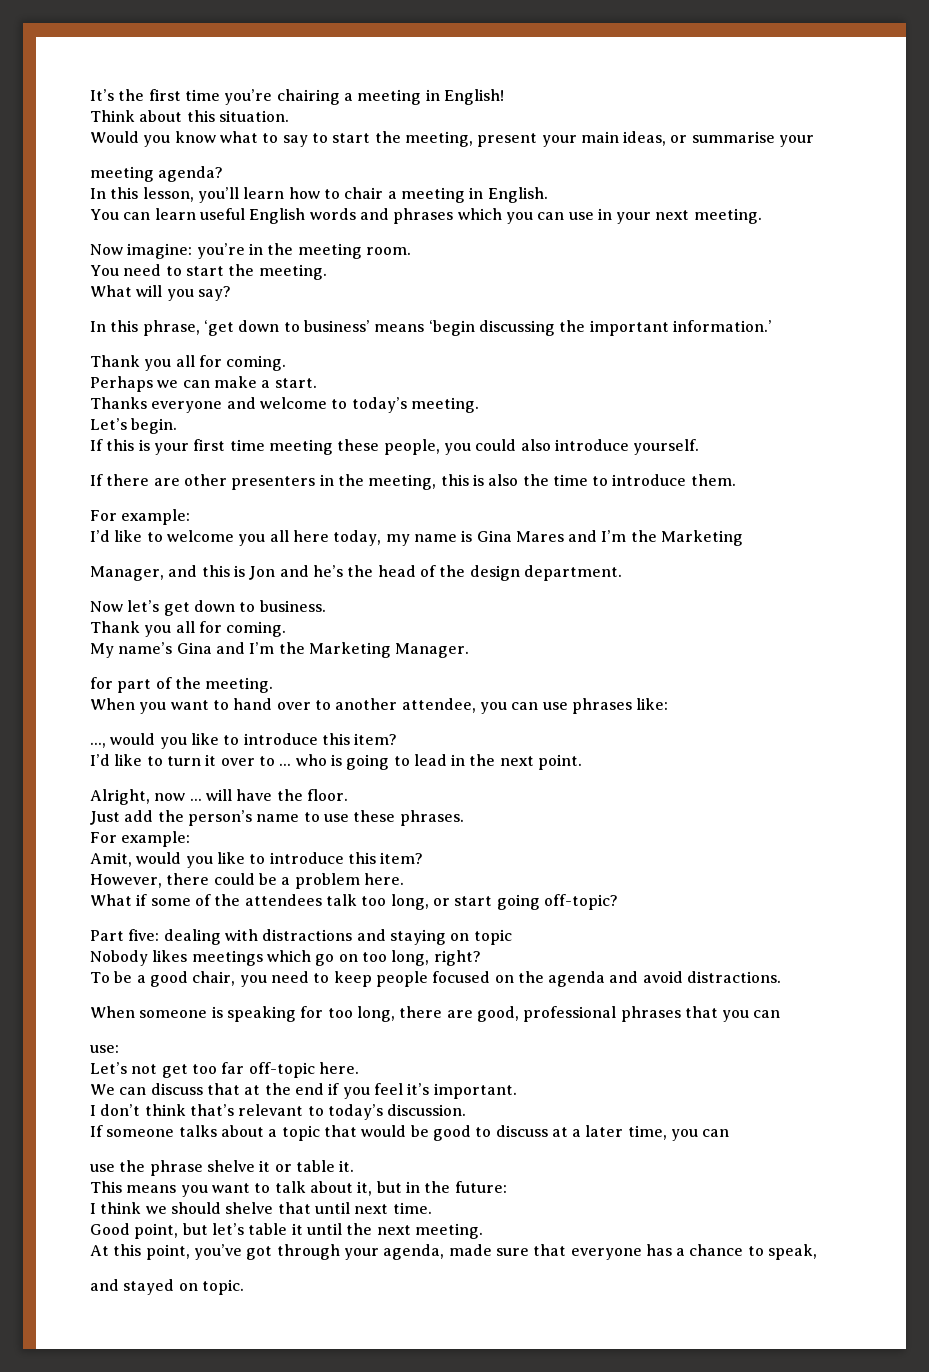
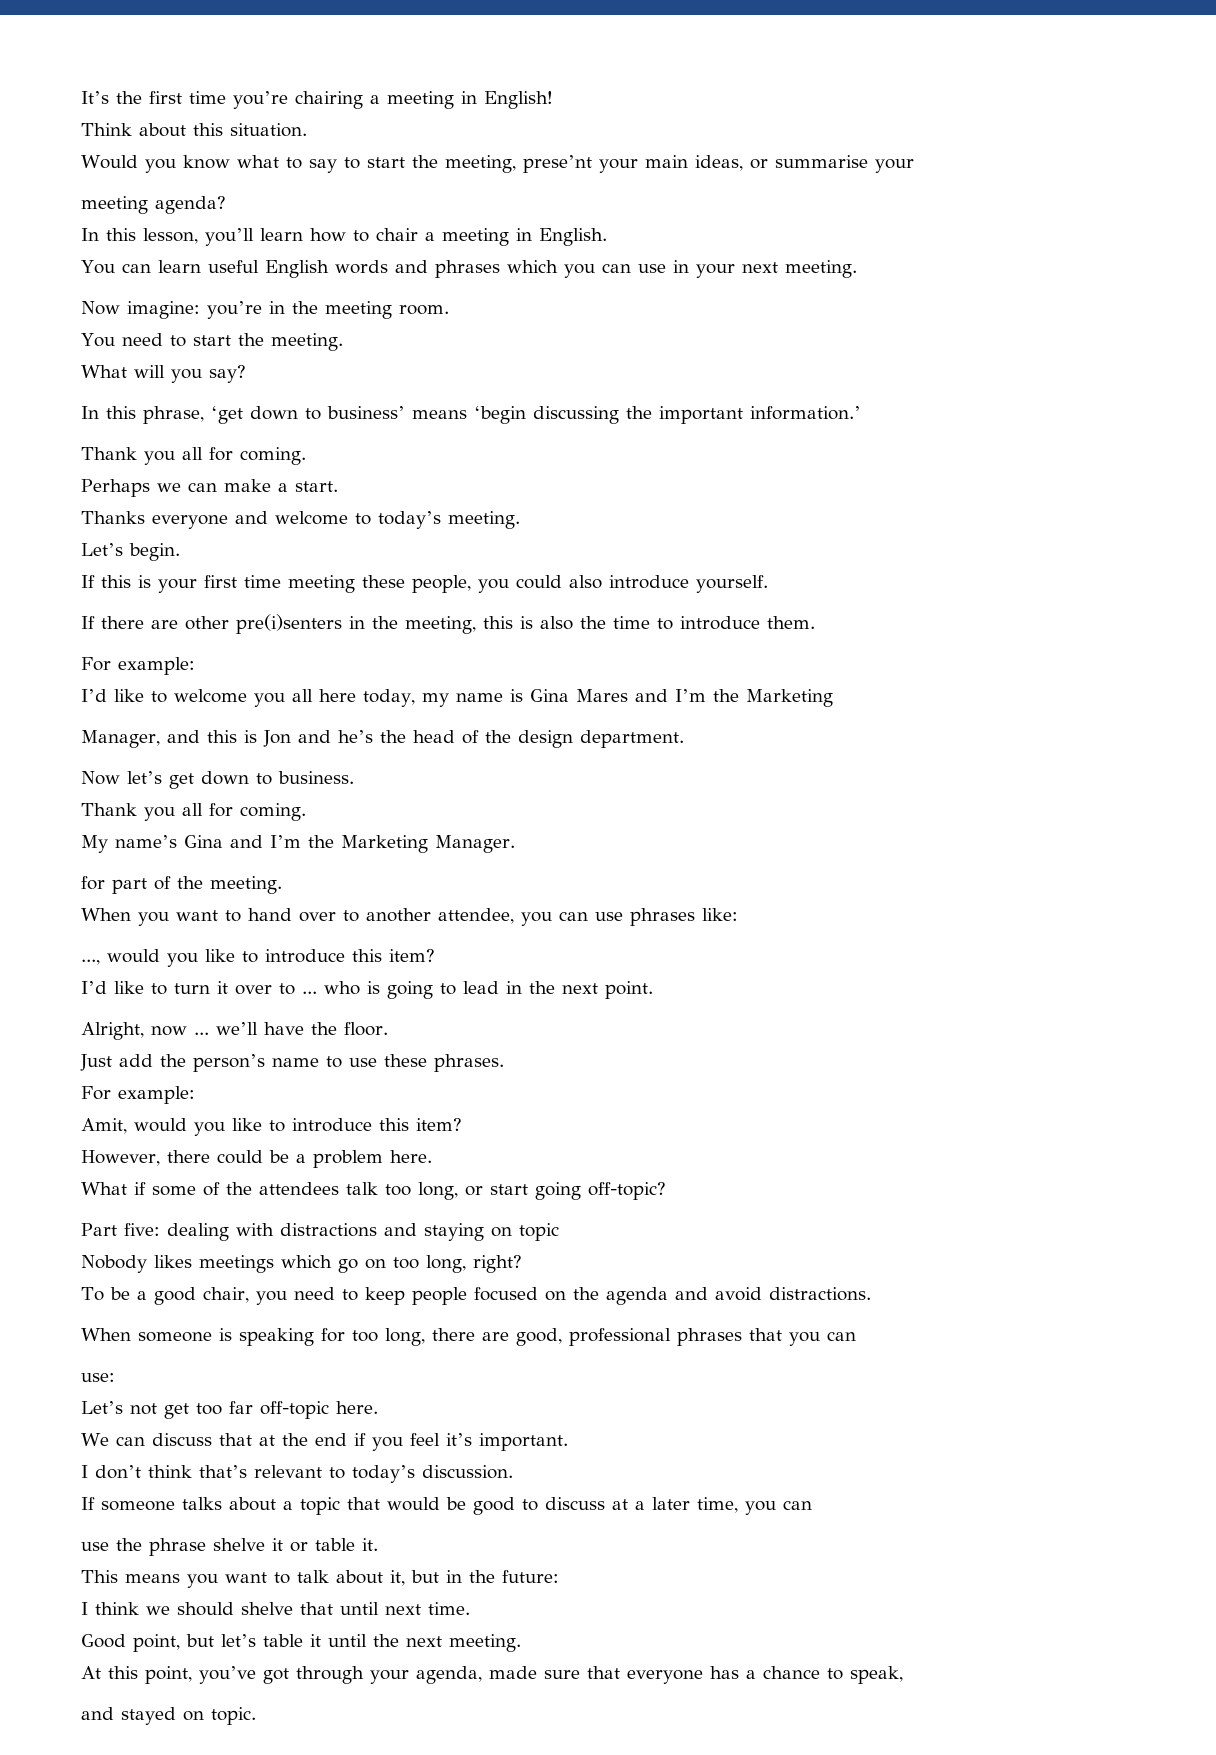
[477,133,538,147] present -> [522,155,592,173] prese’nt
[231,476,316,490] presenters -> [236,614,342,634] pre(i)senters
[205,789,232,801] will -> [216,1022,258,1035] we’ll

